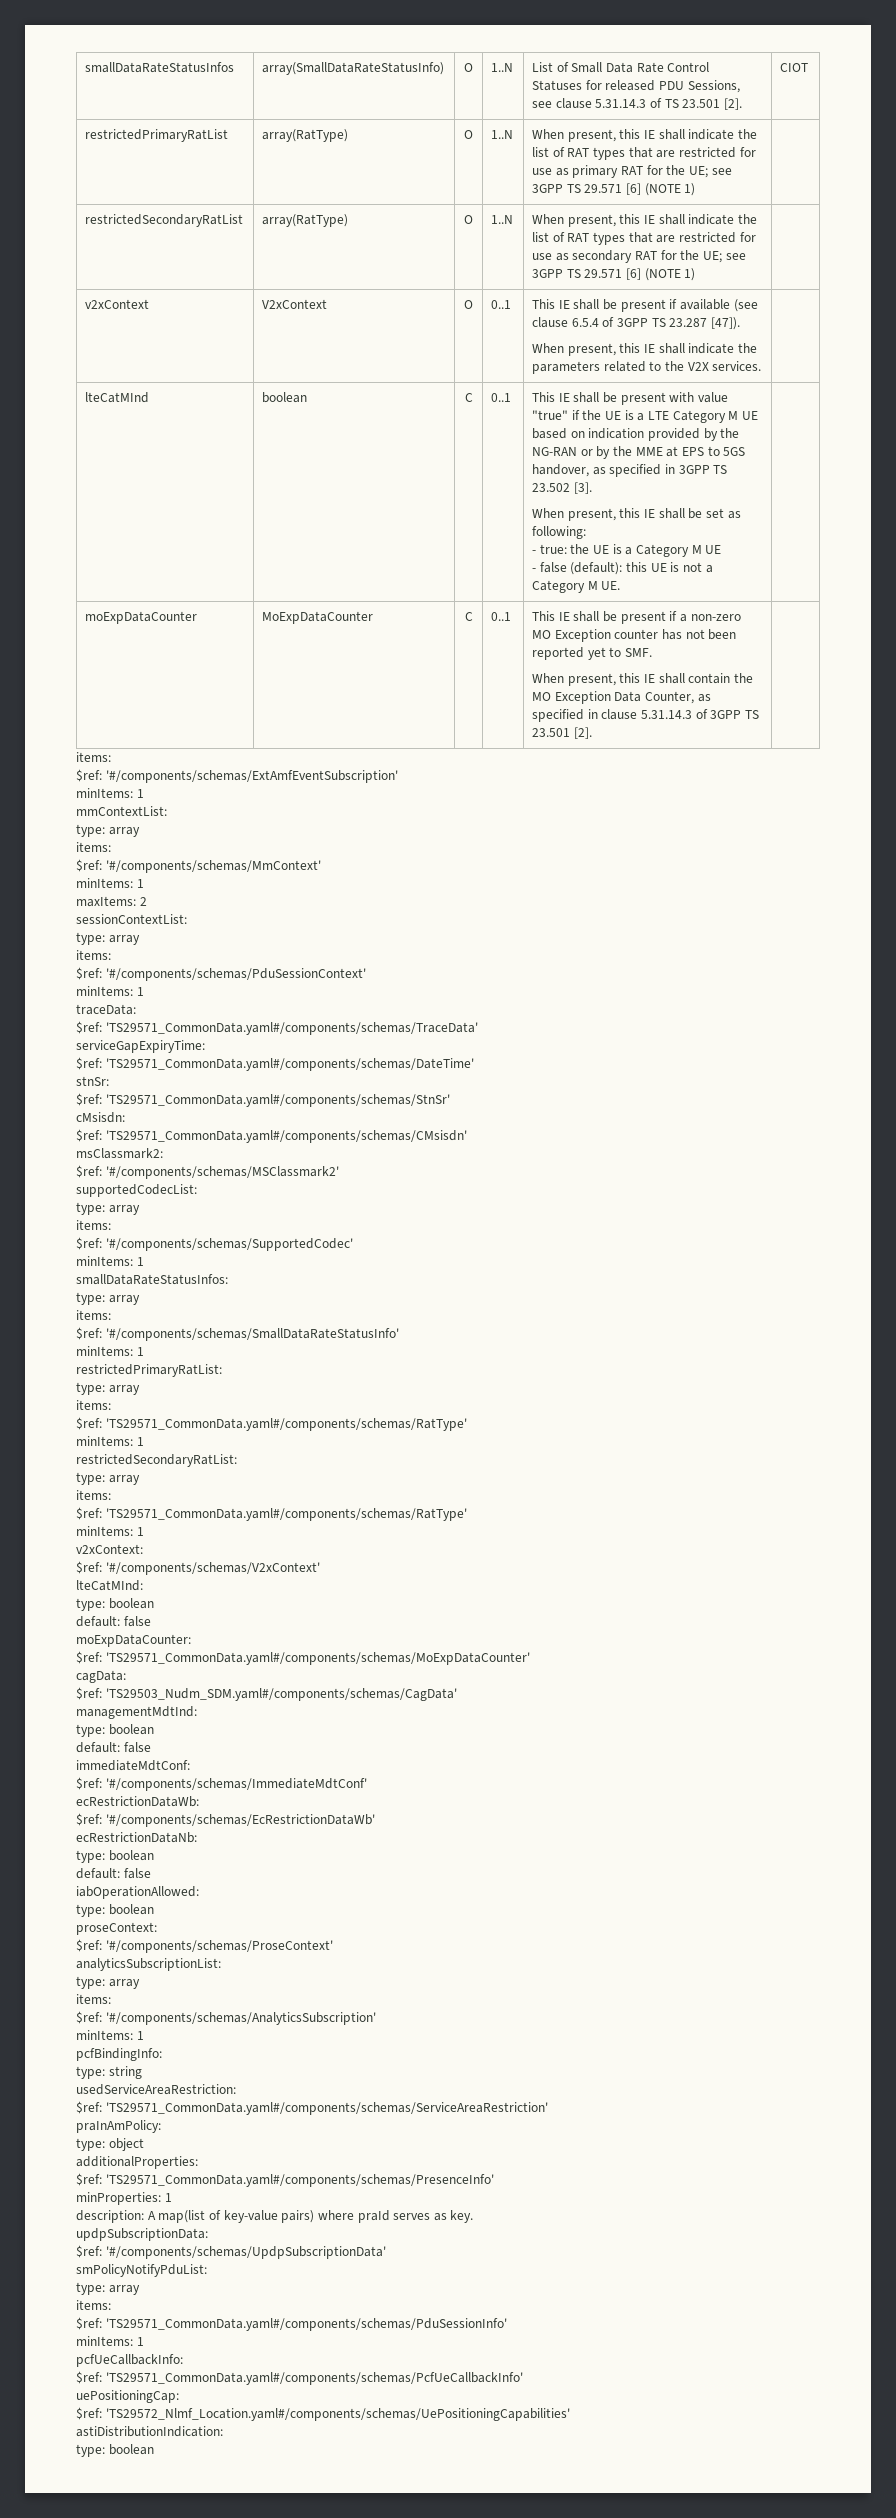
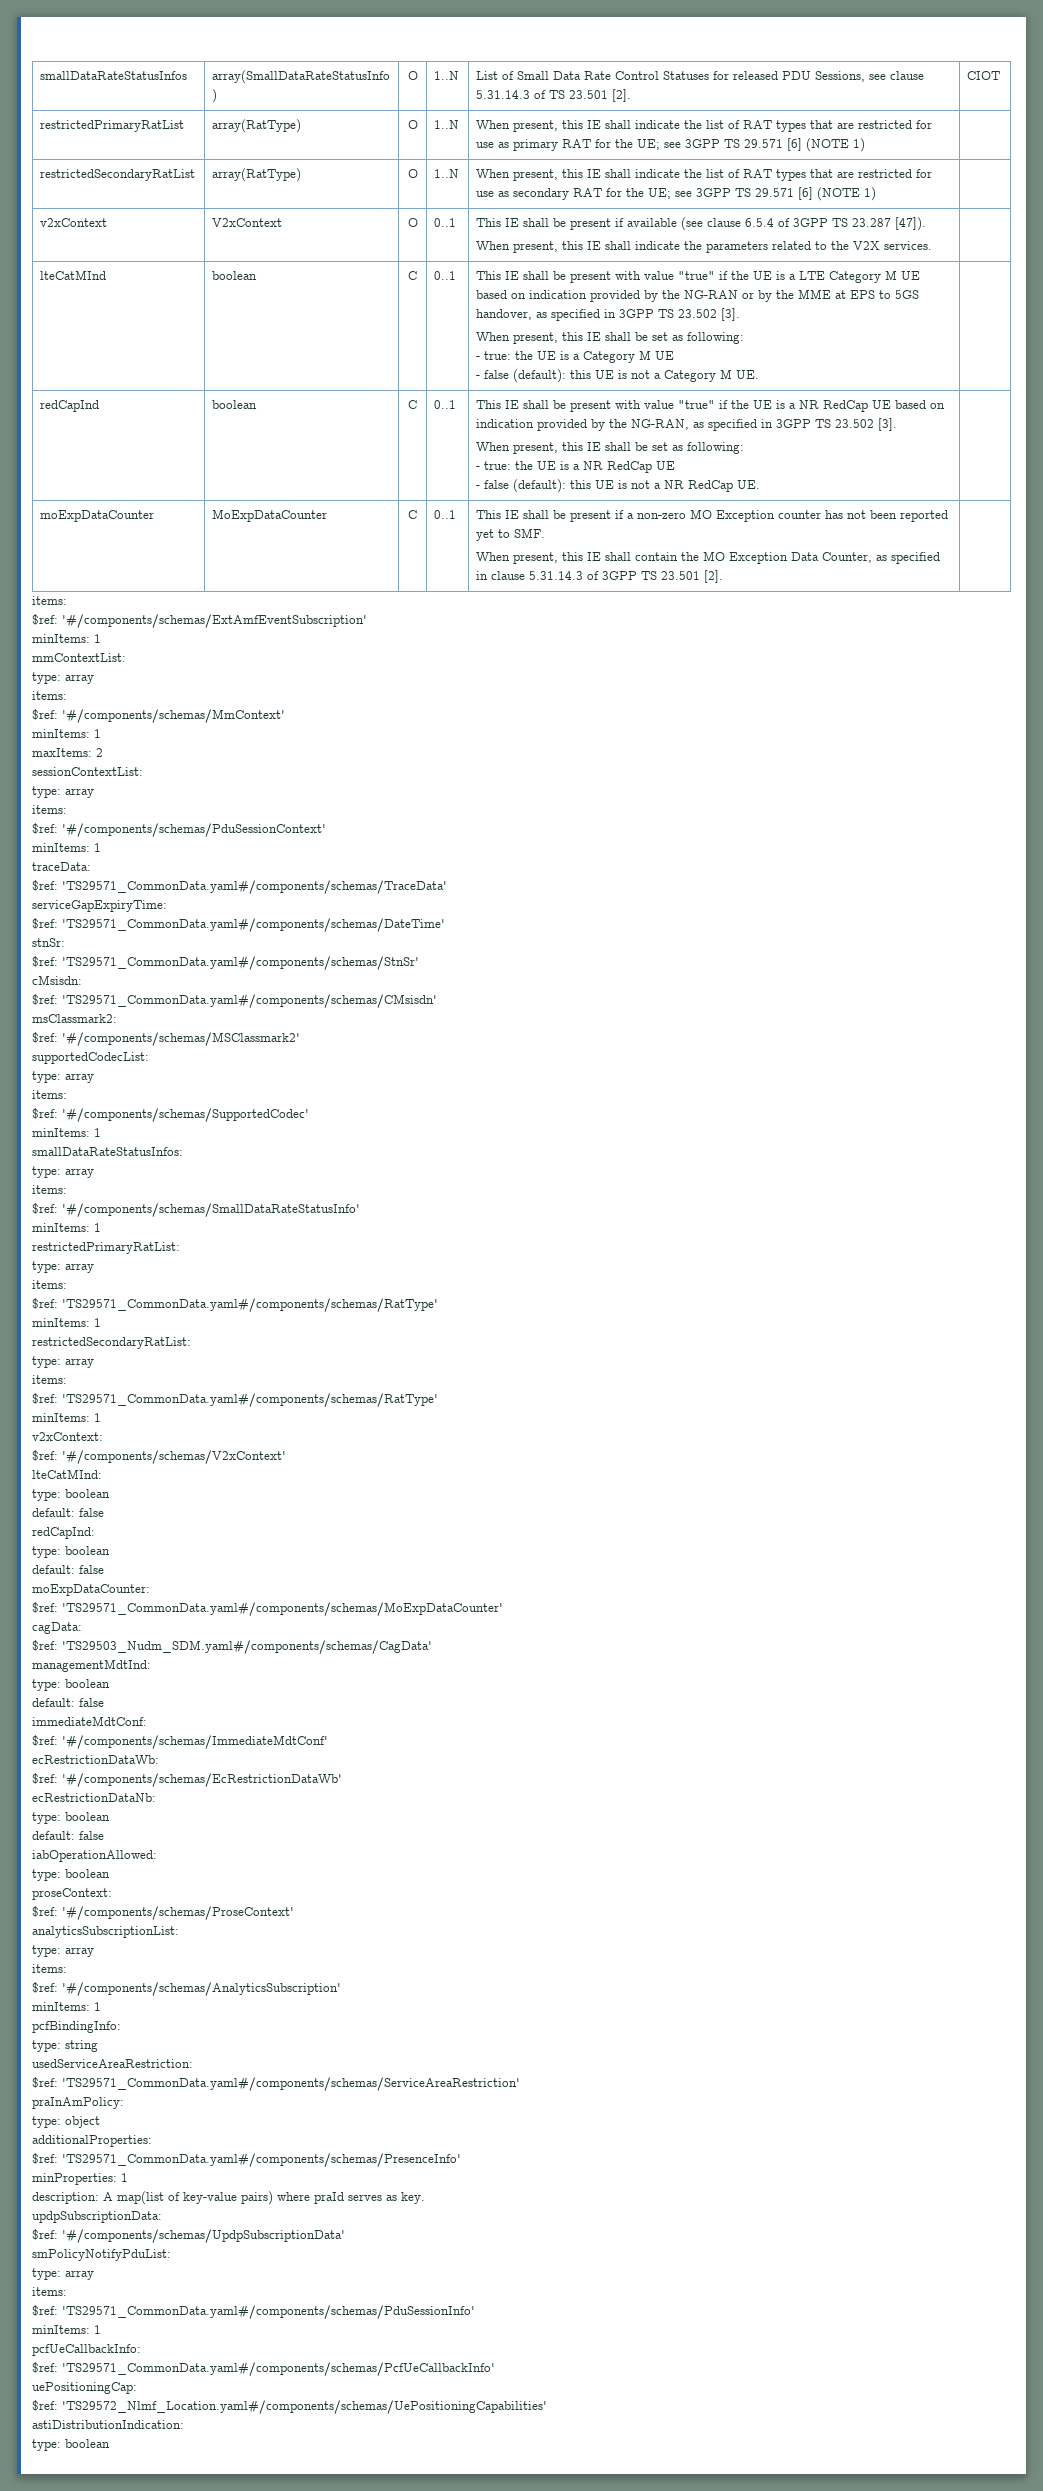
(621, 585) none -> [40,400,100,412] [212,400,258,409] [408,400,417,409] [434,400,457,409] [476,400,946,412] [476,418,898,431] [476,442,745,454] [476,461,676,473] [476,479,761,493] // redCapInd | boolean | C | 0..1 | This IE shall be present with value "true" if the UE is a NR RedCap UE based on indication provided by the NG-RAN, as specified in 3GPP TS 23.502 [3]. // When present, this IE shall be set as following: // - true: the UE is a NR RedCap UE // - false (default): this UE is not a NR RedCap UE. |
(151, 1621) none -> [32,1527,95,1539] [32,1546,110,1558] [32,1565,104,1574] // redCapInd: // type: boolean // default: false

